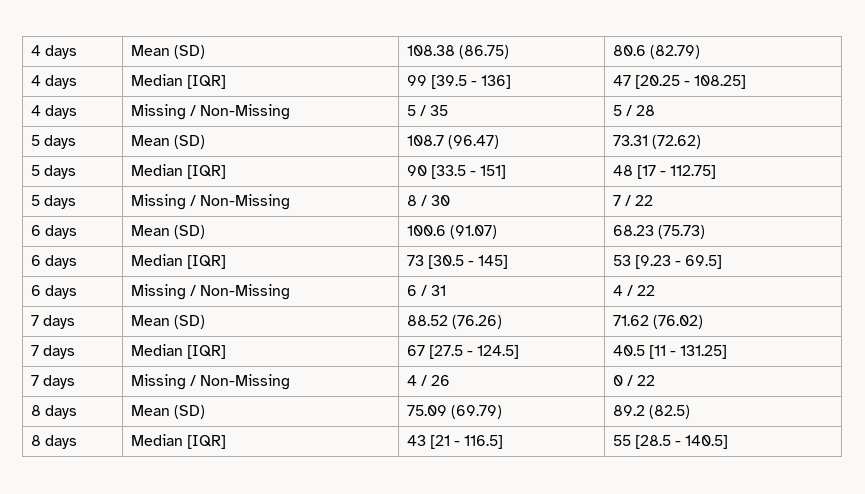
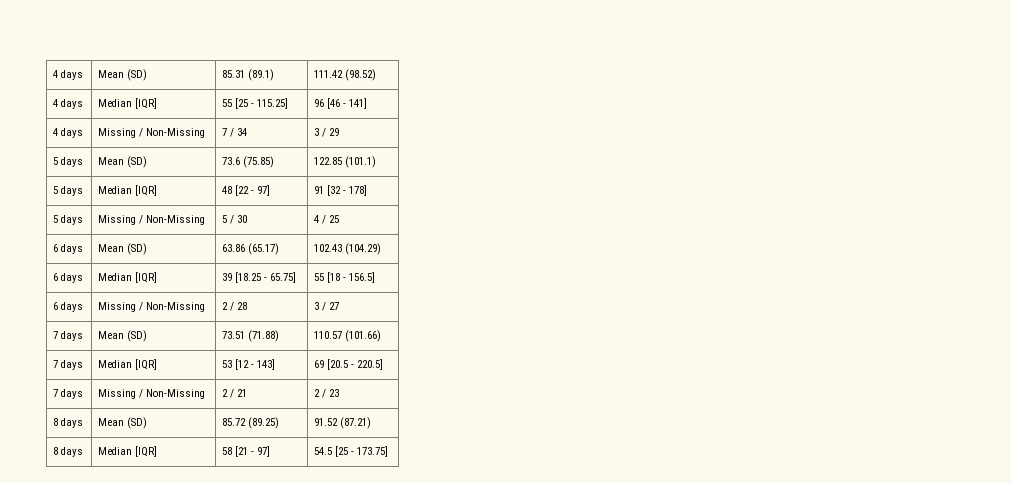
[406,45,510,59] [612,45,701,59] 108.38 (86.75) | 80.6 (82.79) -> [222,69,275,81] [314,69,377,81] 85.31 (89.1) | 111.42 (98.52)
[406,75,512,89] [612,75,747,89] 99 [39.5 - 136] | 47 [20.25 - 108.25] -> [222,98,289,109] [314,98,368,109] 55 [25 - 115.25] | 96 [46 - 141]
[406,105,449,116] [612,105,656,116] 5 / 35 | 5 / 28 -> [222,128,248,137] [314,128,340,137] 7 / 34 | 3 / 29
[406,135,500,149] [612,135,702,149] 108.7 (96.47) | 73.31 (72.62) -> [222,156,275,168] [314,156,377,168] 73.6 (75.85) | 122.85 (101.1)
[406,165,507,179] [612,165,717,179] 90 [33.5 - 151] | 48 [17 - 112.75] -> [222,185,271,196] [314,185,368,196] 48 [22 - 97] | 91 [32 - 178]
[406,195,417,206] 8 -> [222,215,228,223] 5
[612,195,654,206] 7 / 22 -> [314,215,340,224] 4 / 25
[406,225,498,239] [612,225,706,239] 100.6 (91.07) | 68.23 (75.73) -> [222,243,280,255] [314,243,382,255] 63.86 (65.17) | 102.43 (104.29)
[406,255,509,269] [612,255,723,269] 73 [30.5 - 145] | 53 [9.23 - 69.5] -> [222,272,297,283] [314,272,376,283] 39 [18.25 - 65.75] | 55 [18 - 156.5]
[406,285,447,296] [612,285,656,296] 6 / 31 | 4 / 22 -> [222,302,248,311] [314,302,340,311] 2 / 28 | 3 / 27
[406,315,503,329] [612,315,704,329] 88.52 (76.26) | 71.62 (76.02) -> [222,330,280,342] [314,330,382,342] 73.51 (71.88) | 110.57 (101.66)
[406,345,520,359] [612,345,728,359] 67 [27.5 - 124.5] | 40.5 [11 - 131.25] -> [222,359,276,370] [314,359,384,370] 53 [12 - 143] | 69 [20.5 - 220.5]
[406,375,451,386] [612,375,656,386] 4 / 26 | 0 / 22 -> [222,389,248,398] [314,389,340,398] 2 / 21 | 2 / 23
[406,405,503,419] [612,405,691,419] 75.09 (69.79) | 89.2 (82.5) -> [222,417,280,429] [314,417,372,429] 85.72 (89.25) | 91.52 (87.21)
[406,435,426,446] 43 -> [222,447,233,455] 58
[464,435,504,449] [612,435,729,449] 116.5] | 55 [28.5 - 140.5] -> [257,446,271,457] [314,446,389,457] 97] | 54.5 [25 - 173.75]

